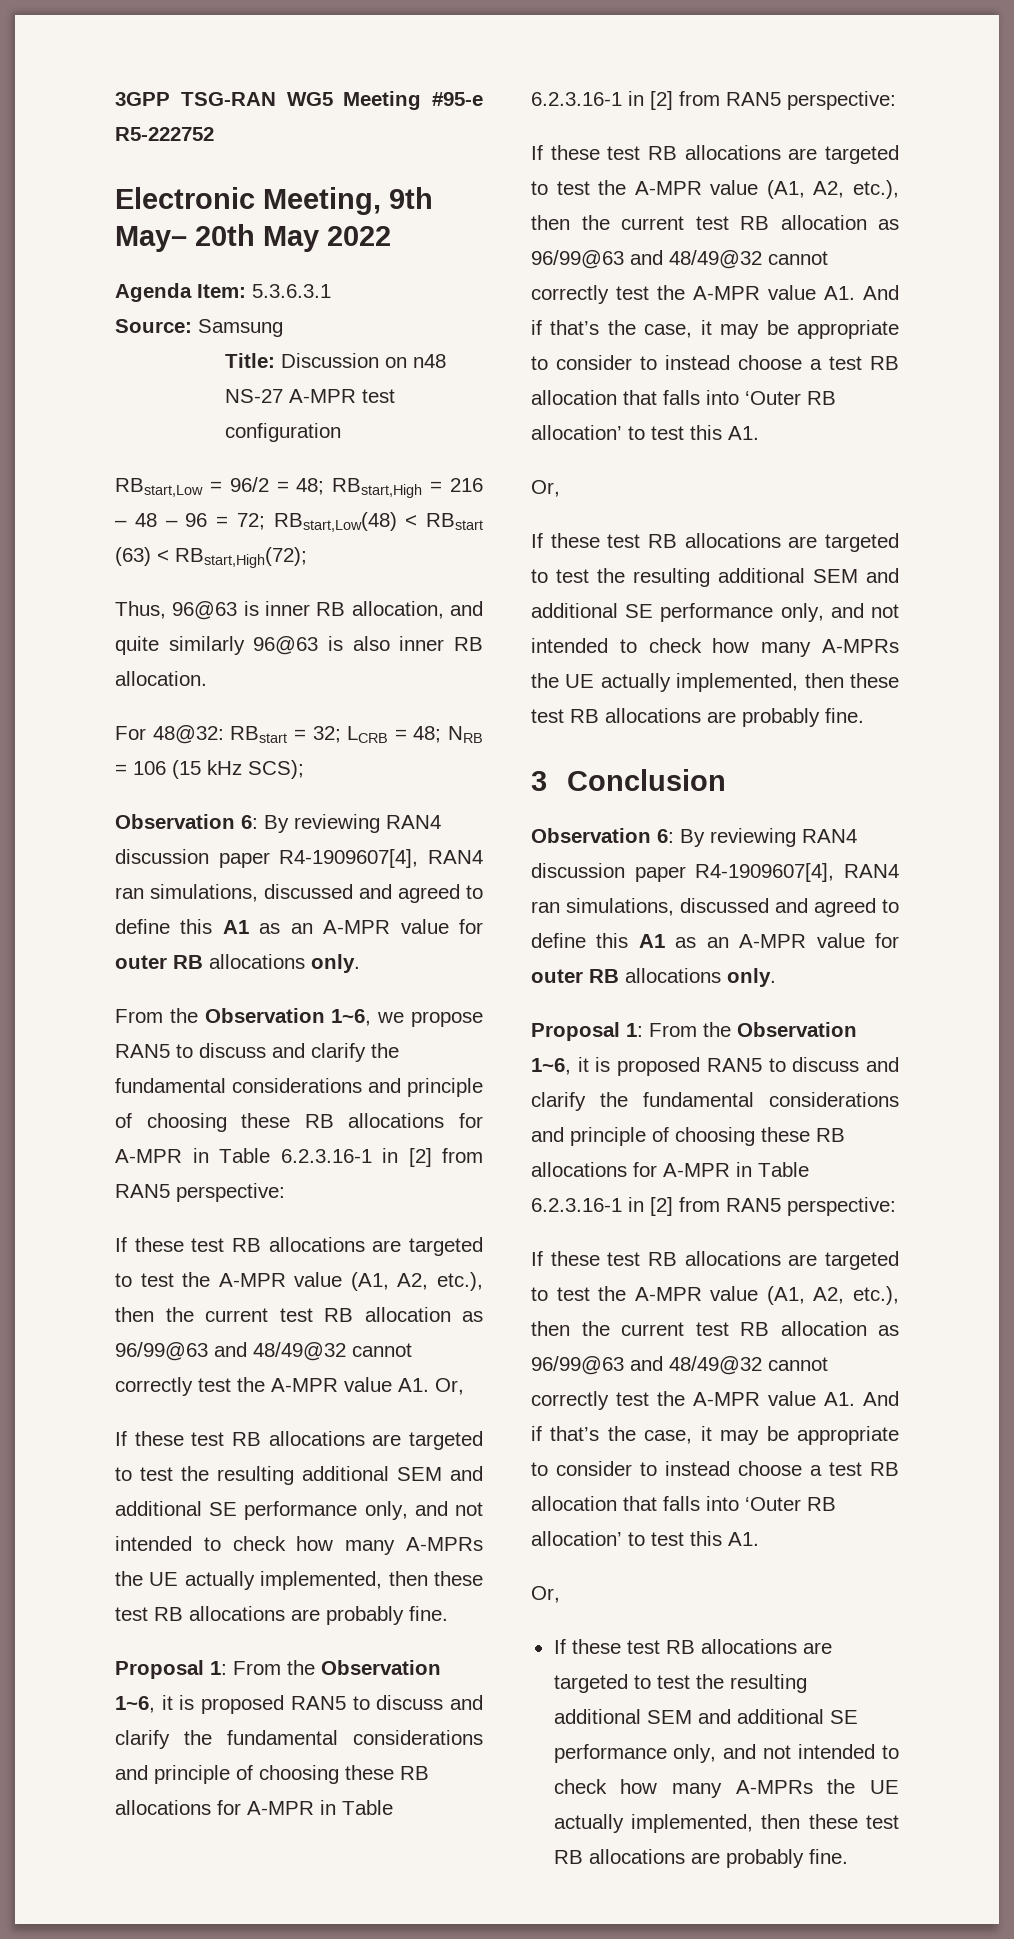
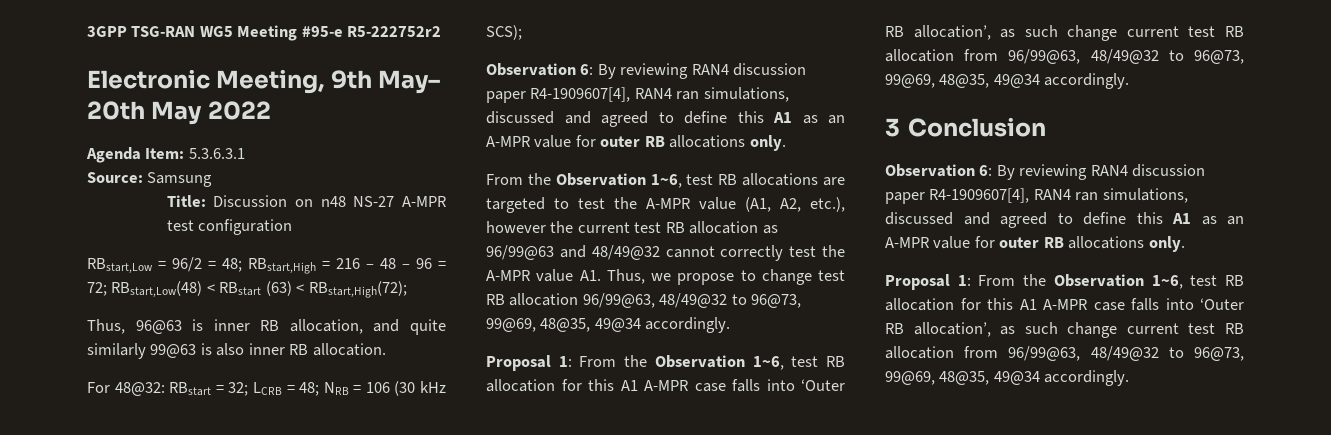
[115,127,214,141] R5-222752 -> [347,26,442,37] R5-222752r2
[253,636,319,655] 96@63 -> [150,344,197,358] 99@63
[172,760,201,779] (15 -> [394,381,416,396] (30
[377,1011,483,1027] [115,1043,399,1062] [115,1078,483,1097] [115,1113,483,1132] [115,1148,483,1167] [115,1183,285,1202] [115,1237,184,1252] we propose RAN5 to discuss and clarify the fundamental considerations and principle of choosing these RB allocations for A-MPR in Table 6.2.3.16-1 in [2] from RAN5 perspective: // If these -> (682, 181) none
[115,1307,154,1322] then -> [486,221,546,233] however
[435,1378,464,1395] [115,1431,483,1450] [115,1466,483,1485] [115,1501,483,1520] [115,1536,484,1555] [115,1571,483,1590] [115,1606,448,1625] [115,1660,441,1679] [115,1695,483,1714] [115,1730,483,1749] [115,1765,429,1784] [115,1800,393,1815] [531,91,896,110] [531,145,899,164] [531,180,899,199] [531,215,899,230] [531,250,828,269] [531,285,899,304] [531,320,899,339] [531,355,899,370] [531,390,836,405] [531,425,759,440] [531,480,560,497] [531,533,899,552] [531,568,899,587] [531,603,899,622] [531,638,899,657] [531,673,899,692] [531,708,864,727] Or, // If these test RB allocations are targeted to test the resulting additional SEM and additional SE performance only, and not intended to check how many A-MPRs the UE actually implemented, then these test RB allocations are probably fine. // Proposal 1: From the Observation 1~6, it is proposed RAN5 to discuss and clarify the fundamental considerations and principle of choosing these RB allocations for A-MPR in Table 6.2.3.16-1 in [2] from RAN5 perspective: // If these test RB allocations are targeted to test the A-MPR value (A1, A2, etc.), then the current test RB allocation as 96/99@63 and 48/49@32 cannot correctly test the A-MPR value A1. And if that’s the case, it may be appropriate to consider to instead choose a test RB allocation that falls into ‘Outer RB allocation’ to test this A1. // Or, // If these test RB allocations are targeted to test the resulting additional SEM and additional SE performance only, and not intended to check how many A-MPRs the UE actually implemented, then these test RB allocations are probably fine. -> [606,269,845,285] [486,293,802,308] [486,317,731,333] [486,355,845,371] [486,379,845,392] [885,25,1244,41] [885,49,1244,64] [885,73,1130,89] Thus, we propose to change test RB allocation 96/99@63, 48/49@32 to 96@73, 99@69, 48@35, 49@34 accordingly. // Proposal 1: From the Observation 1~6, test RB allocation for this A1 A-MPR case falls into ‘Outer RB allocation’, as such change current test RB allocation from 96/99@63, 48/49@32 to 96@73, 99@69, 48@35, 49@34 accordingly.
[577,1057,899,1076] [531,1092,899,1111] [531,1127,845,1146] [531,1162,809,1177] [531,1197,896,1216] [531,1251,899,1270] [531,1286,899,1305] [531,1321,899,1336] [531,1356,828,1375] [531,1391,899,1410] [531,1426,899,1445] [531,1461,899,1476] [531,1496,836,1511] [531,1531,759,1546] [531,1586,560,1603] [553,1639,832,1654] [553,1674,807,1693] [553,1709,858,1724] [553,1744,899,1763] [553,1779,899,1798] [553,1814,899,1833] [553,1849,848,1868] it is proposed RAN5 to discuss and clarify the fundamental considerations and principle of choosing these RB allocations for A-MPR in Table 6.2.3.16-1 in [2] from RAN5 perspective: // If these test RB allocations are targeted to test the A-MPR value (A1, A2, etc.), then the current test RB allocation as 96/99@63 and 48/49@32 cannot correctly test the A-MPR value A1. And if that’s the case, it may be appropriate to consider to instead choose a test RB allocation that falls into ‘Outer RB allocation’ to test this A1. // Or, // If these test RB allocations are targeted to test the resulting additional SEM and additional SE performance only, and not intended to check how many A-MPRs the UE actually implemented, then these test RB allocations are probably fine. -> [1190,275,1244,286] [885,298,1244,311] [885,322,1244,338] [885,346,1244,361] [885,370,1130,386] test RB allocation for this A1 A-MPR case falls into ‘Outer RB allocation’, as such change current test RB allocation from 96/99@63, 48/49@32 to 96@73, 99@69, 48@35, 49@34 accordingly.

